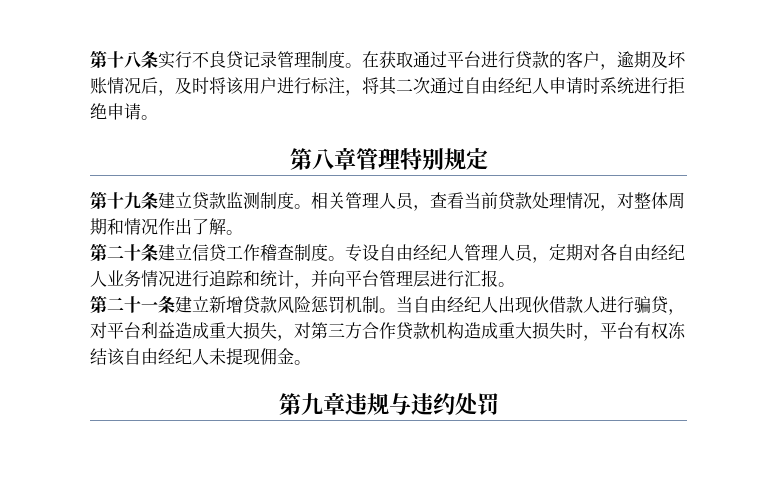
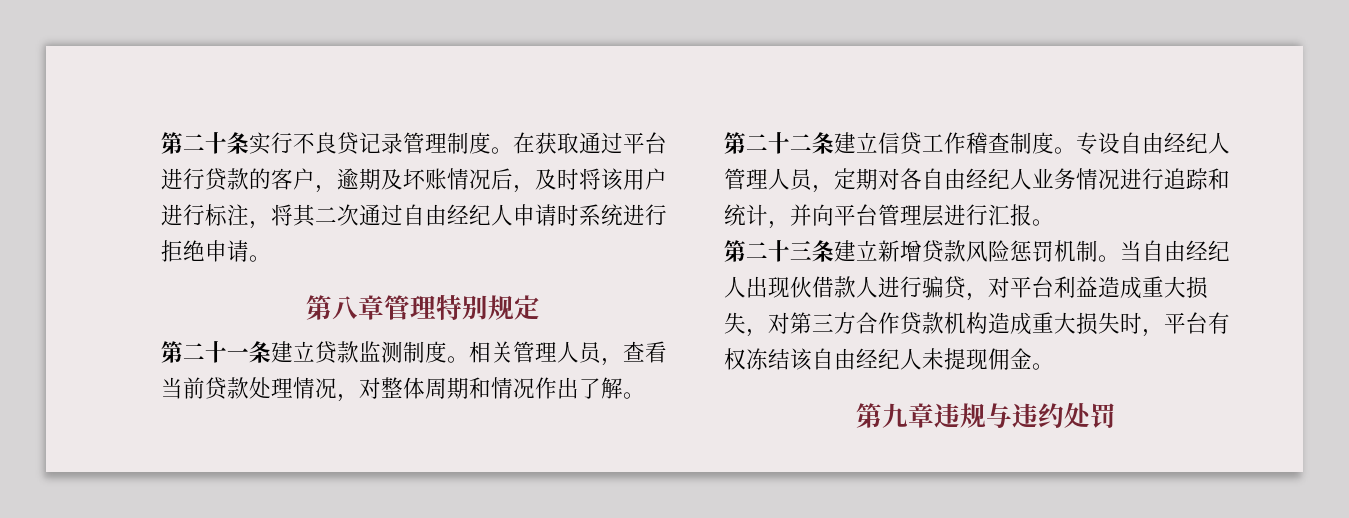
[90,50,141,68] 第十八 -> [161,132,227,154] 第二十
[107,192,141,209] 十九 -> [183,341,249,363] 二十一
(141, 252) none -> [790,134,812,151] 二
[141,301,158,311] 一 -> [790,240,812,260] 三

